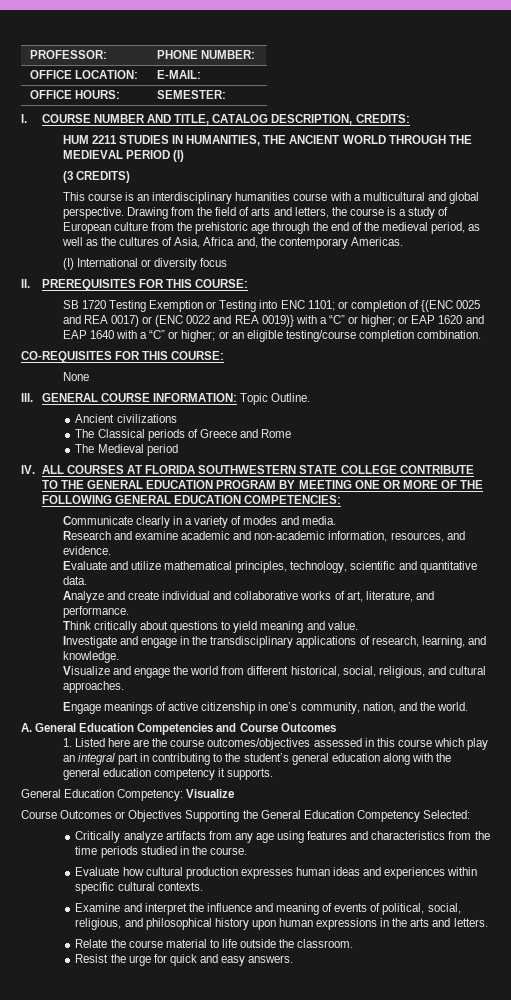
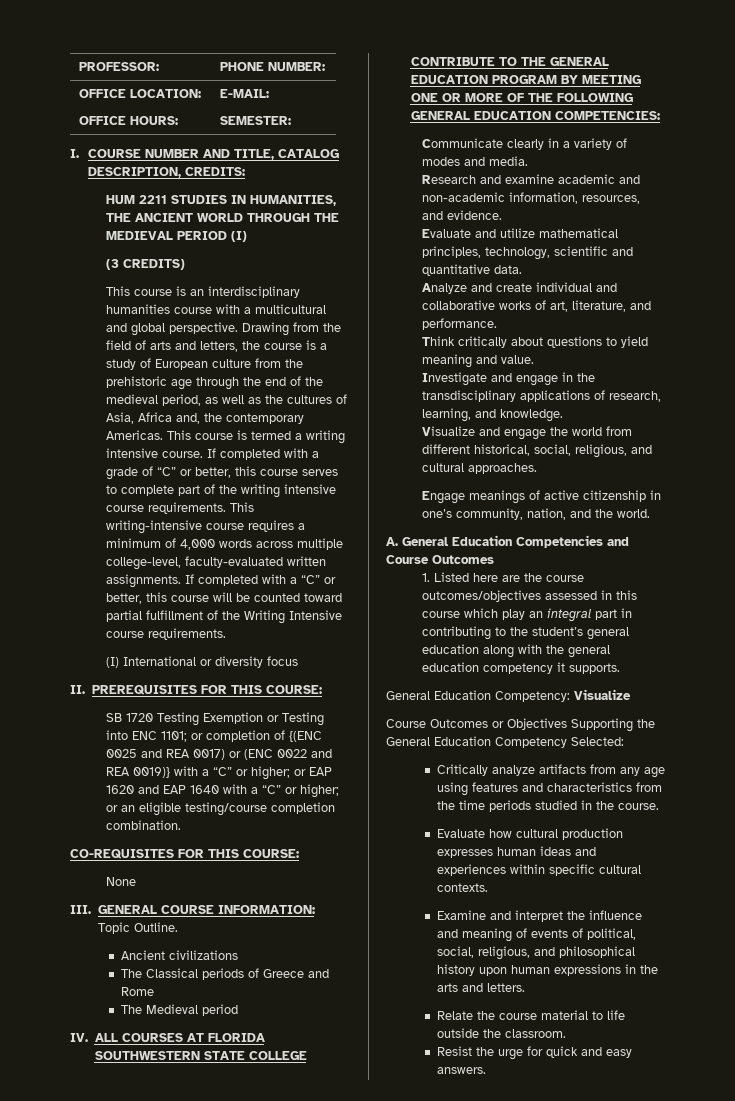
(403, 241) none -> [167,430,346,444] [106,448,320,460] [106,466,339,480] [106,484,337,498] [106,502,255,514] [106,520,306,534] [106,538,344,550] [106,556,327,570] [106,574,337,588] [106,592,343,604] [106,610,343,624] [106,628,227,640] This course is termed a writing intensive course. If completed with a grade of “C” or better, this course serves to complete part of the writing intensive course requirements. This writing-intensive course requires a minimum of 4,000 words across multiple college-level, faculty-evaluated written assignments. If completed with a “C” or better, this course will be counted toward partial fulfillment of the Writing Intensive course requirements.

